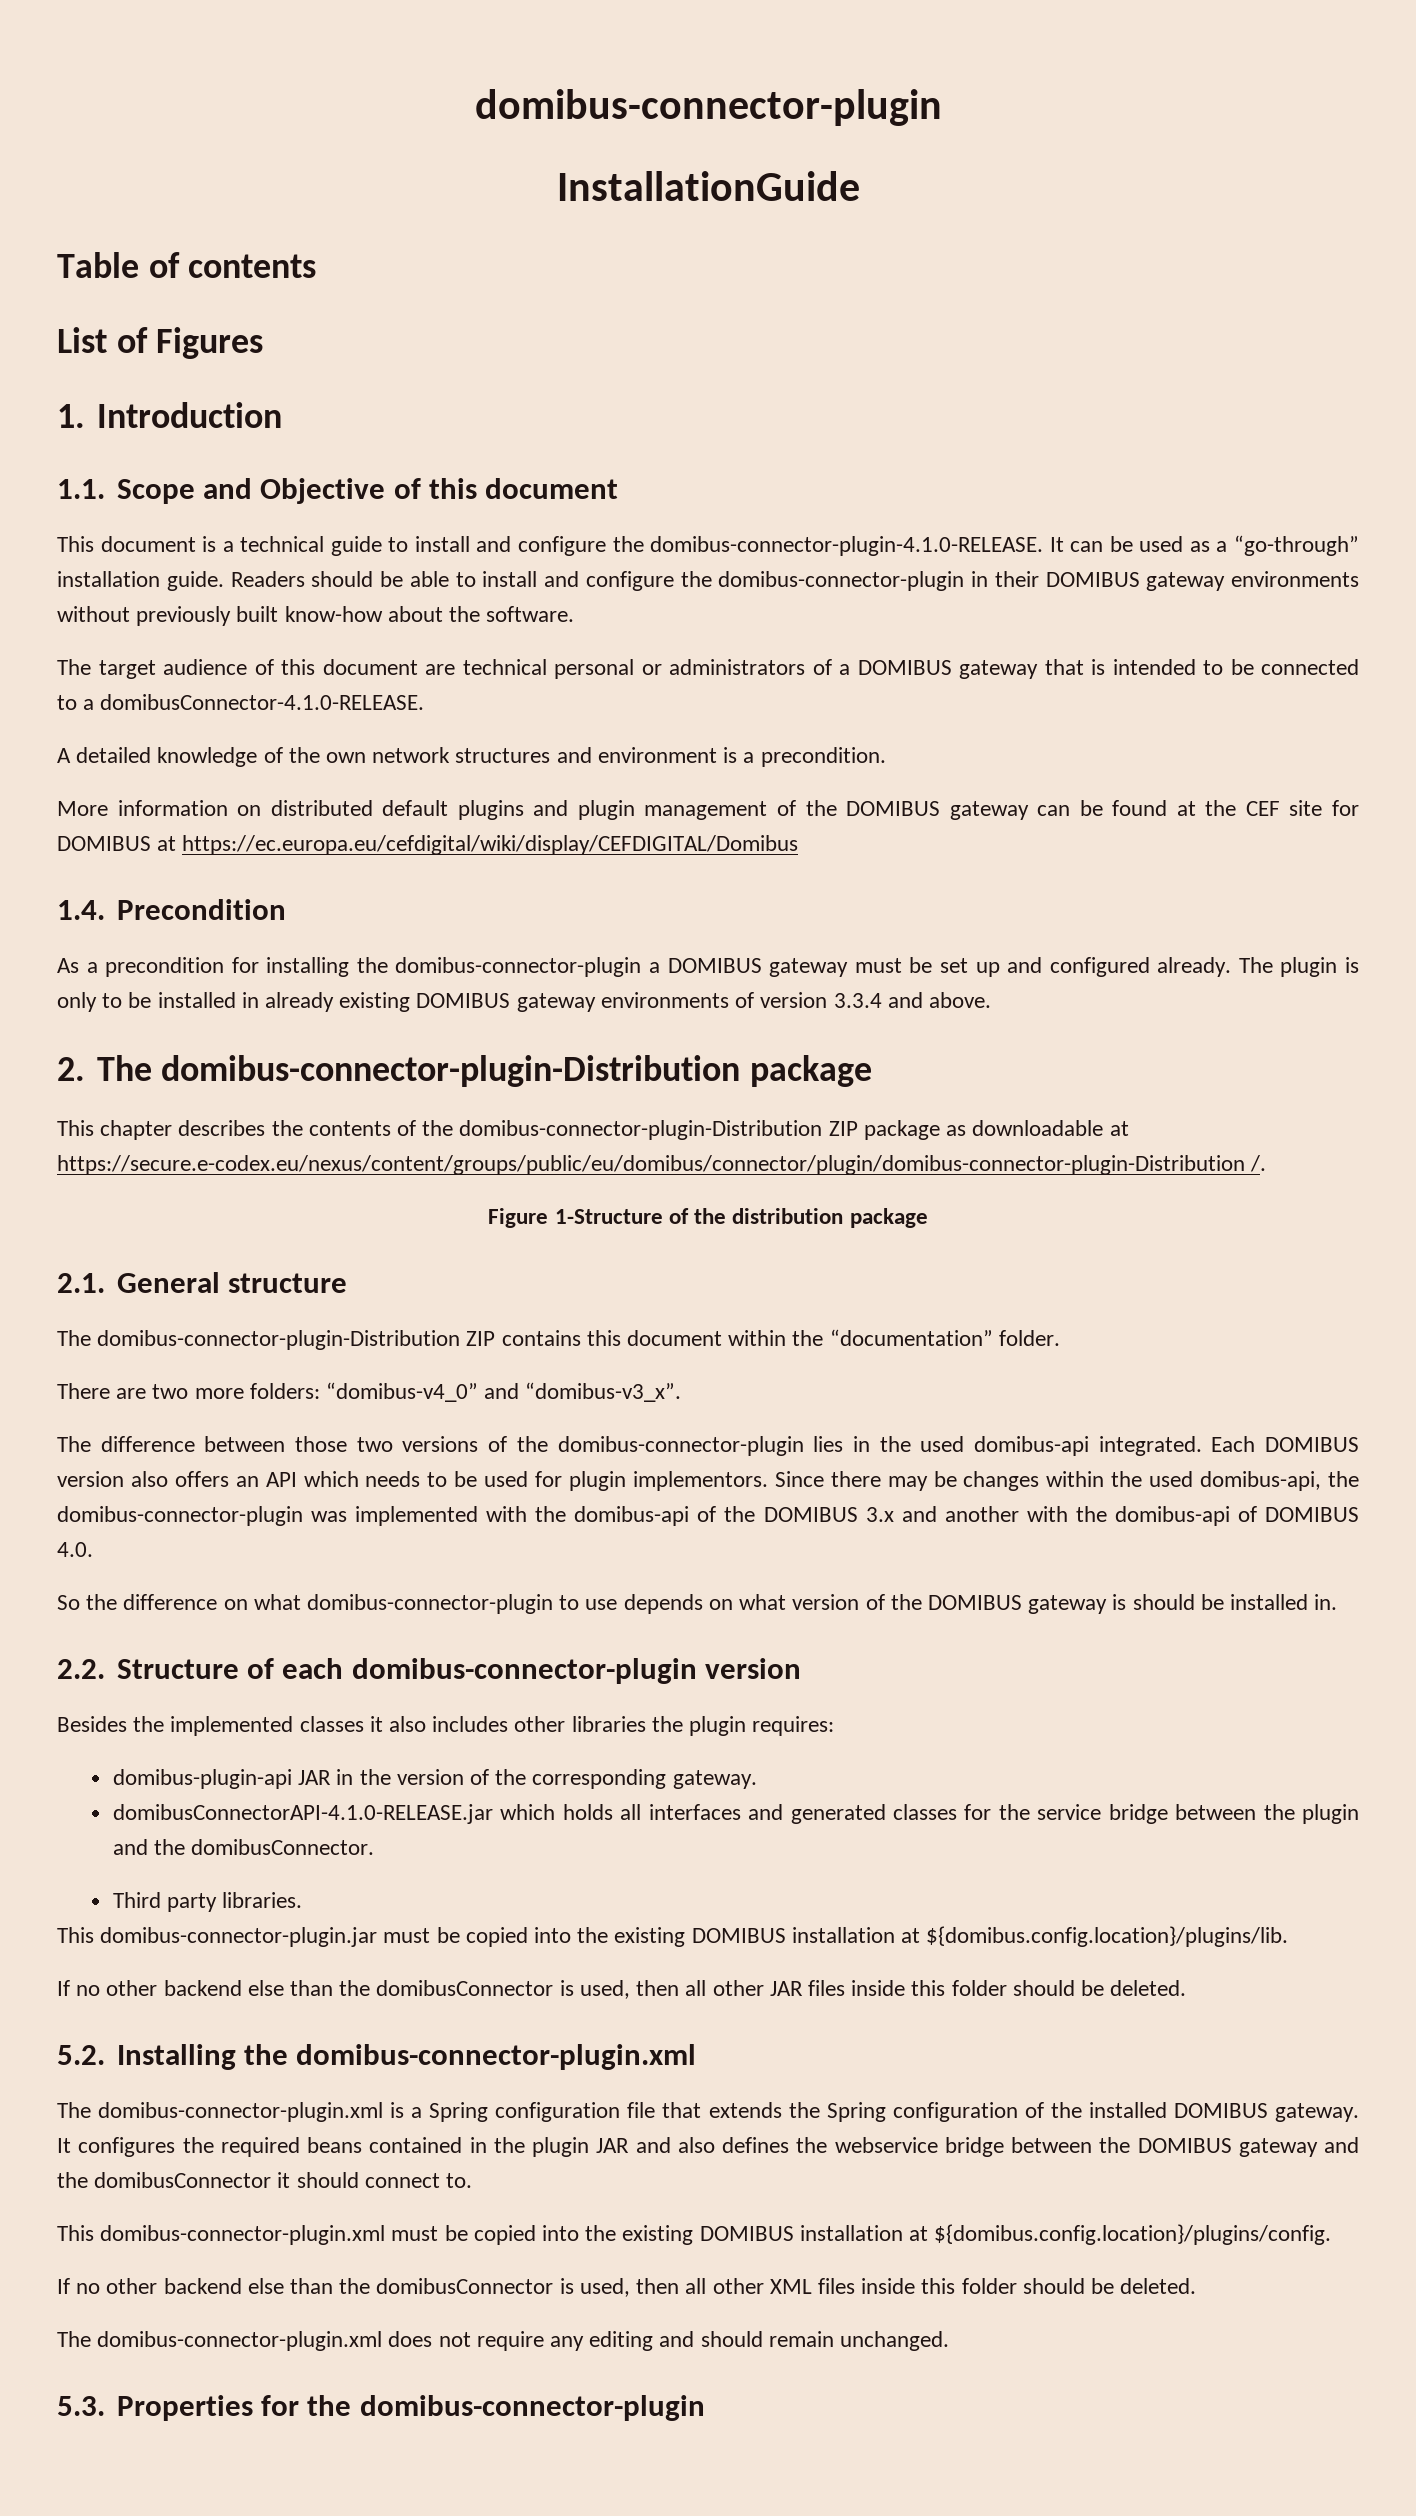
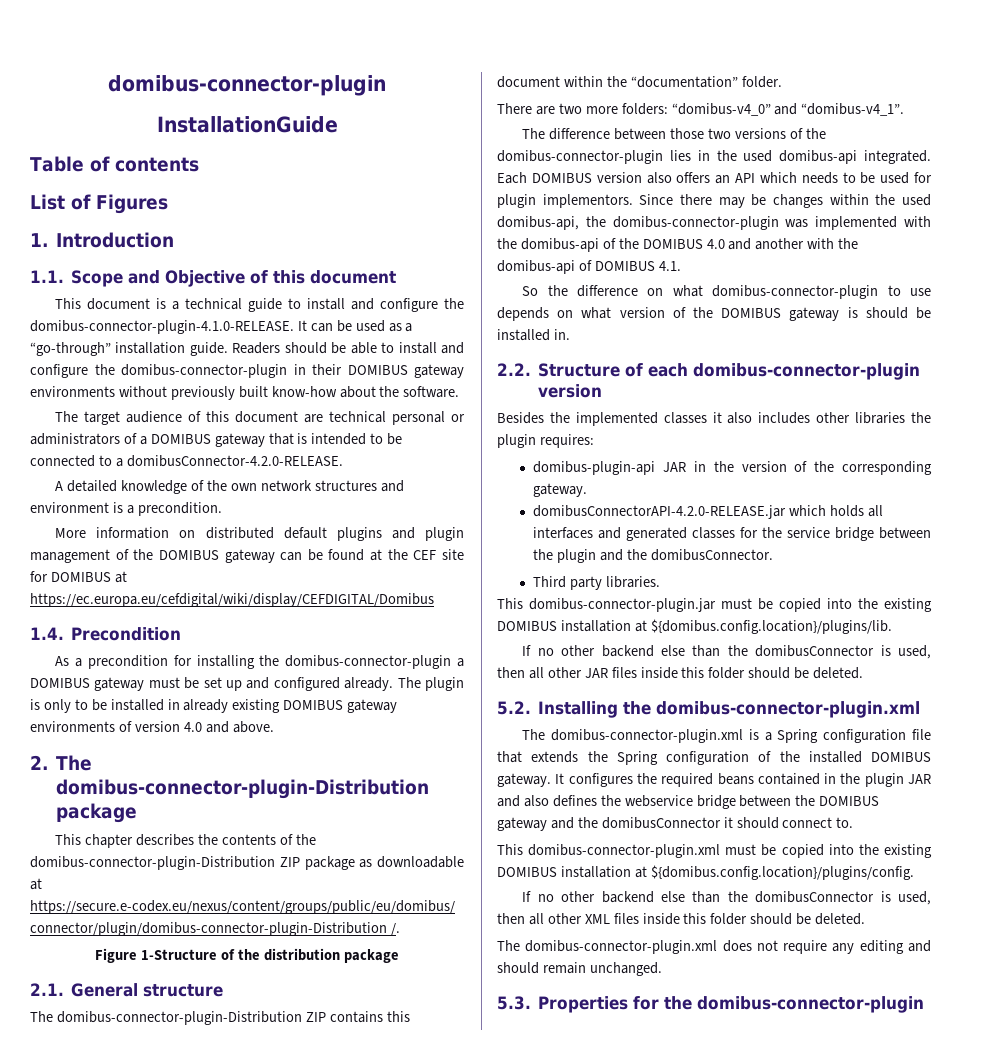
[100,694,425,710] domibusConnector-4.1.0-RELEASE. -> [126,455,343,467] domibusConnector-4.2.0-RELEASE.
[833,993,882,1008] 3.3.4 -> [183,722,202,732] 4.0
[525,1382,682,1402] “domibus-v3_x”. -> [801,103,905,116] “domibus-v4_1”.
[865,1507,894,1522] 3.x -> [706,239,725,249] 4.0
[57,1542,93,1557] 4.0. -> [658,261,681,271] 4.1.
[112,1804,493,1824] domibusConnectorAPI-4.1.0-RELEASE.jar -> [533,505,787,519] domibusConnectorAPI-4.2.0-RELEASE.jar

